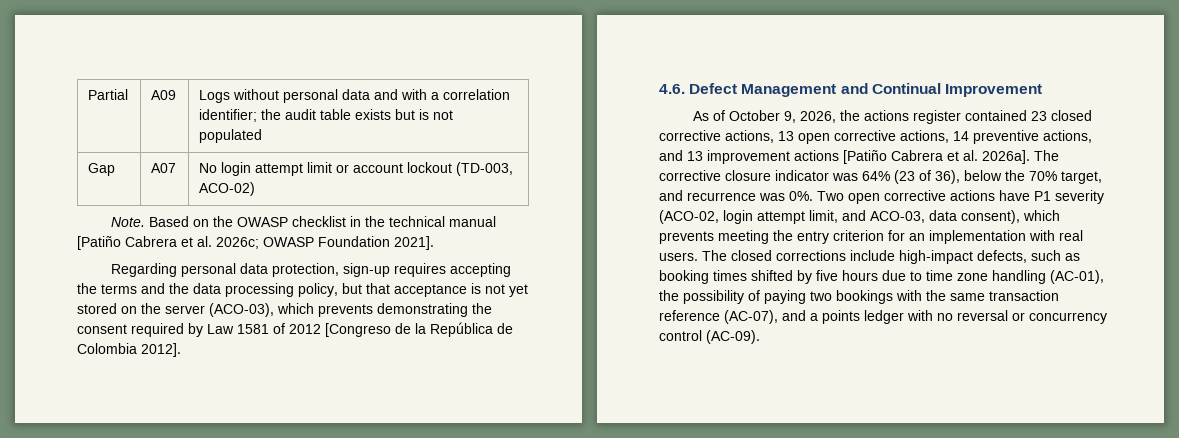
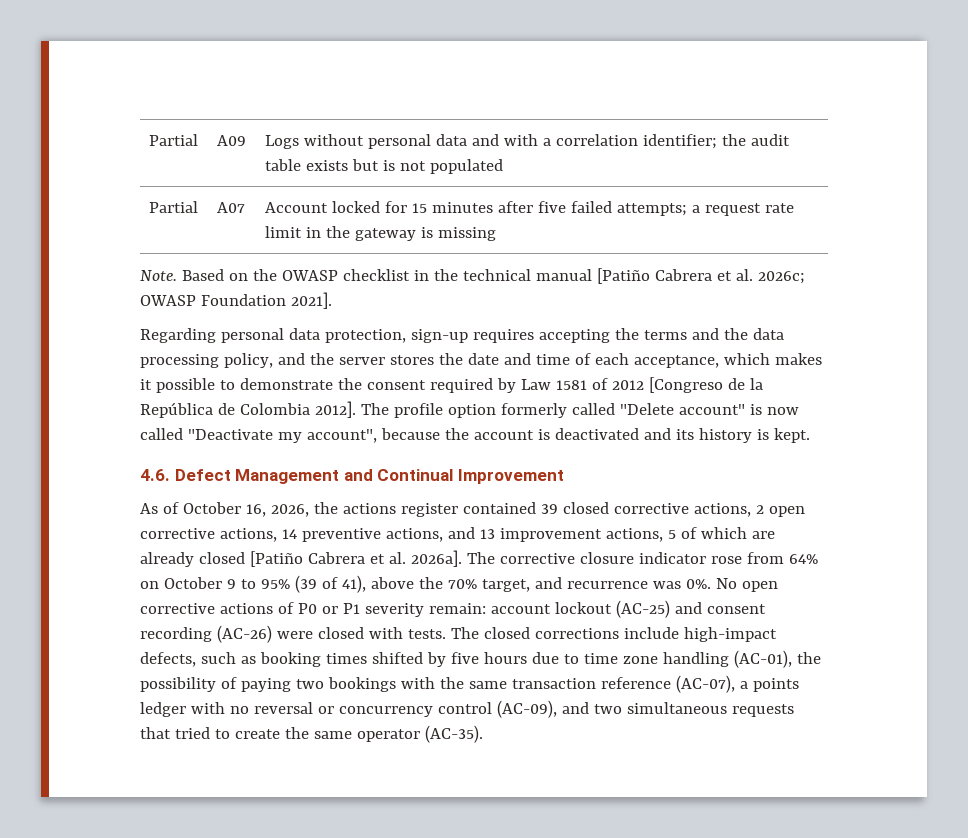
[88,163,116,176] Gap -> [149,201,199,213] Partial
[199,162,514,176] [199,182,256,196] No login attempt limit or account lockout (TD-003, ACO-02) -> [265,201,794,216] [265,226,496,241] Account locked for 15 minutes after five failed attempts; a request rate limit in the gateway is missing
[342,283,528,297] [77,303,468,317] but that acceptance is not yet stored on the server (ACO-03), which prevents demonstrating -> [277,353,822,368] [140,378,333,393] and the server stores the date and time of each acceptance, which makes it possible to demonstrate
(181, 350) none -> [360,403,799,418] [140,428,810,443] The profile option formerly called "Delete account" is now called "Deactivate my account", because the account is deactivated and its history is kept.
[783,111,796,123] 9, -> [245,504,266,517] 16,
[1030,111,1047,121] 23 -> [540,504,558,514] 39
[778,131,794,141] 13 -> [755,505,764,514] 2
[794,150,839,161] actions -> [605,527,775,542] [140,552,245,567] actions, 5 of which are already closed
[832,170,1002,184] was 64% (23 of 36), below -> [710,552,818,564] [140,575,414,593] rose from 64% on October 9 to 95% (39 of 41), above
[817,191,844,201] Two -> [715,578,737,589] No
[999,190,1104,204] [659,210,1060,224] [659,230,1083,244] [659,252,698,261] have P1 severity (ACO-02, login attempt limit, and ACO-03, data consent), which prevents meeting the entry criterion for an implementation with real users. -> [277,600,766,618] [140,625,446,643] of P0 or P1 severity remain: account lockout (AC-25) and consent recording (AC-26) were closed with tests.
[782,310,806,321] and -> (735, 684) none
[706,330,760,344] (AC-09). -> [496,700,794,718] [140,725,483,743] (AC-09), and two simultaneous requests that tried to create the same operator (AC-35).

